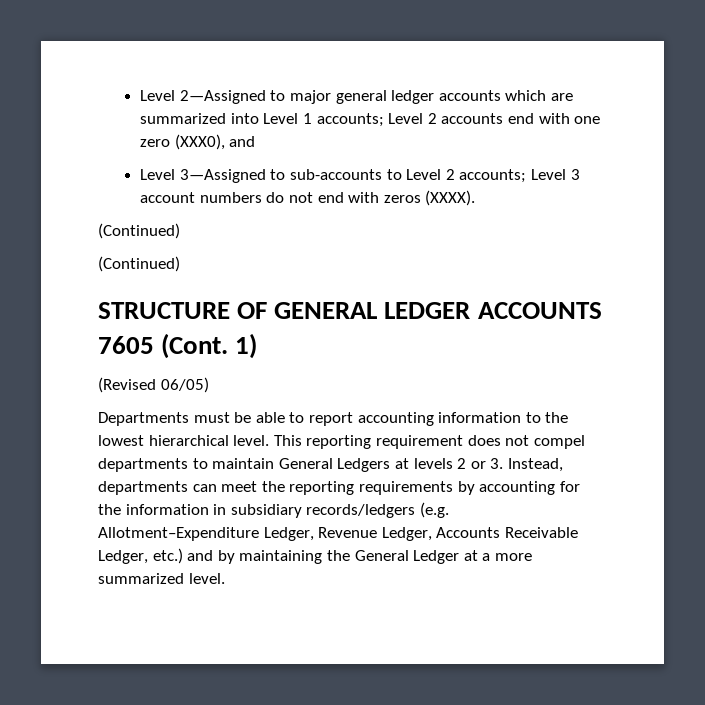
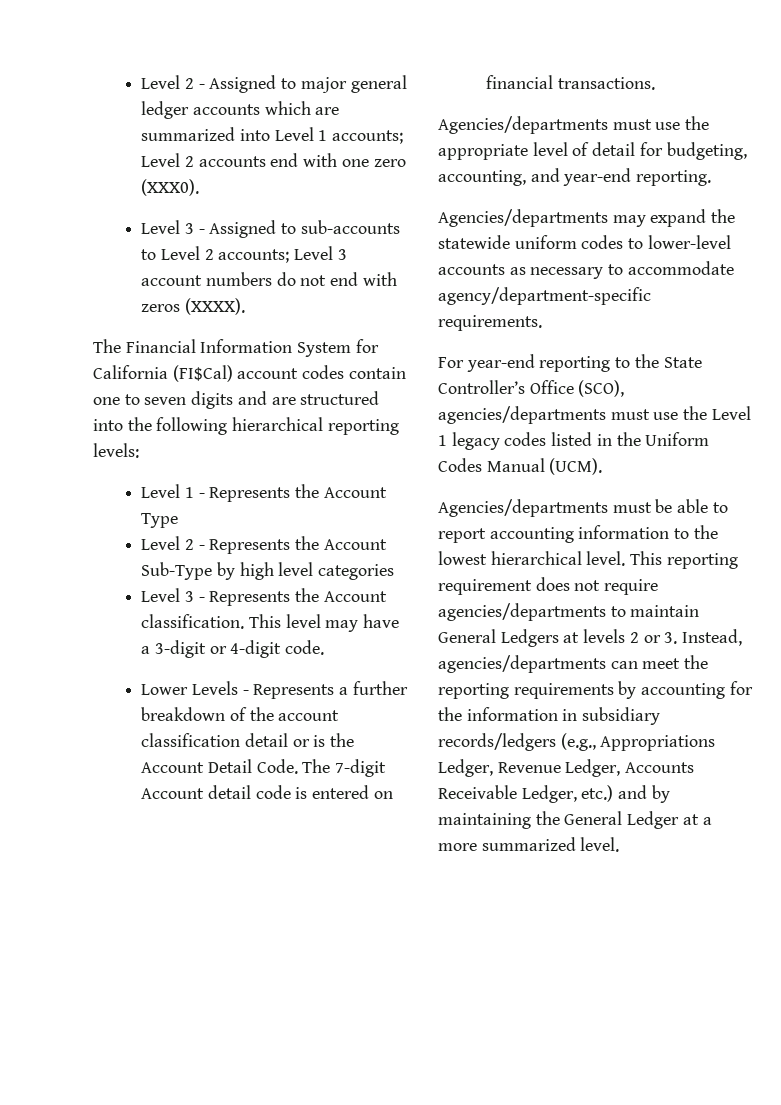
[140,90,266,104] Level 2—Assigned -> [141,75,277,93] Level 2 - Assigned
[174,134,256,150] [140,169,266,183] (XXX0), and // Level 3—Assigned -> [141,179,200,196] [141,220,277,238] (XXX0). // Level 3 - Assigned
[98,223,180,239] [98,256,180,272] [98,302,602,319] [98,333,258,359] [98,377,209,393] [98,412,189,426] (Continued) // (Continued) // STRUCTURE OF GENERAL LEDGER ACCOUNTS 7605 (Cont. 1) // (Revised 06/05) // Departments -> [93,339,379,357] [93,365,406,382] [93,391,380,409] [93,417,399,435] [93,443,139,458] [141,484,387,502] [141,513,179,528] [141,536,387,554] [141,562,395,580] [141,588,387,606] [141,614,400,632] [141,640,325,658] [141,681,408,699] [141,707,340,721] [141,733,355,747] [141,759,387,777] [141,785,393,799] [486,75,656,90] [438,116,710,134] [438,142,747,160] [438,168,712,186] [438,209,736,227] [438,235,731,249] [438,261,734,279] [438,287,651,305] [438,315,542,331] [438,354,702,372] [438,380,625,397] [438,406,751,424] [438,432,710,450] [438,458,603,475] [438,499,608,517] The Financial Information System for California (FI$Cal) account codes contain one to seven digits and are structured into the following hierarchical reporting levels: // Level 1 - Represents the Account Type // Level 2 - Represents the Account Sub-Type by high level categories // Level 3 - Represents the Account classification. This level may have a 3-digit or 4-digit code. // Lower Levels - Represents a further breakdown of the account classification detail or is the Account Detail Code. The 7-digit Account detail code is entered on financial transactions. // Agencies/departments must use the appropriate level of detail for budgeting, accounting, and year-end reporting. // Agencies/departments may expand the statewide uniform codes to lower-level accounts as necessary to accommodate agency/department-specific requirements. // For year-end reporting to the State Controller’s Office (SCO), agencies/departments must use the Level 1 legacy codes listed in the Uniform Codes Manual (UCM). // Agencies/departments
[533,435,585,449] [98,458,188,472] compel departments -> [604,579,659,595] [438,603,606,621] require agencies/departments
[98,481,188,495] departments -> [438,655,606,673] agencies/departments
[419,502,449,518] [98,527,259,541] (e.g. Allotment–Expenditure -> [560,733,716,751] (e.g., Appropriations

